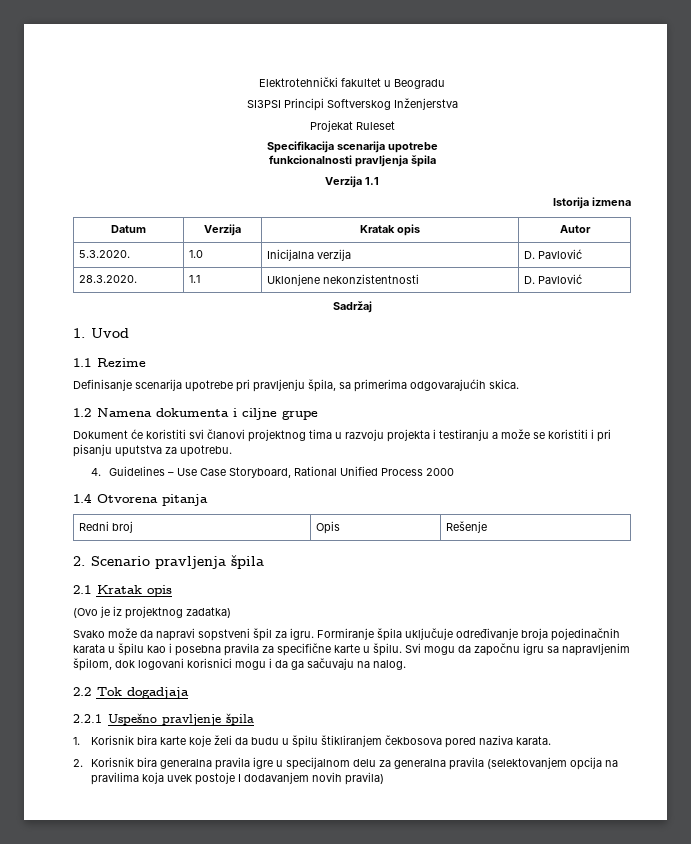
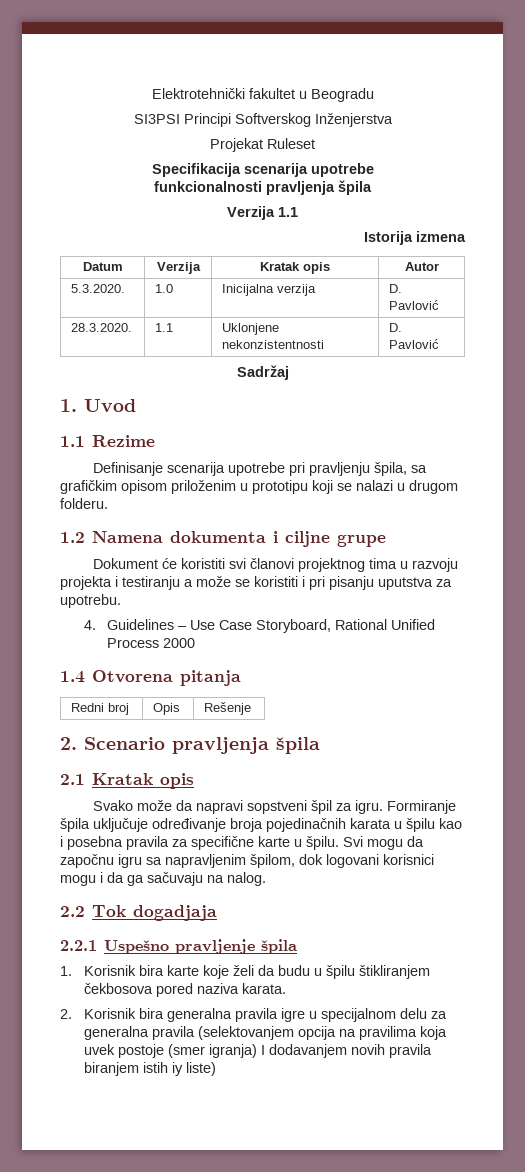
[354,379,519,392] primerima odgovarajućih skica. -> [60,480,458,494] [60,498,108,509] grafičkim opisom priloženim u prototipu koji se nalazi u drugom folderu.
[73,606,231,619] // (Ovo je iz projektnog zadatka) -> (195, 781) none
(236, 778) none -> [167,1044,257,1058] (smer igranja)
[345,772,385,785] pravila) -> [388,1044,432,1058] [83,1062,216,1076] pravila biranjem istih iy liste)

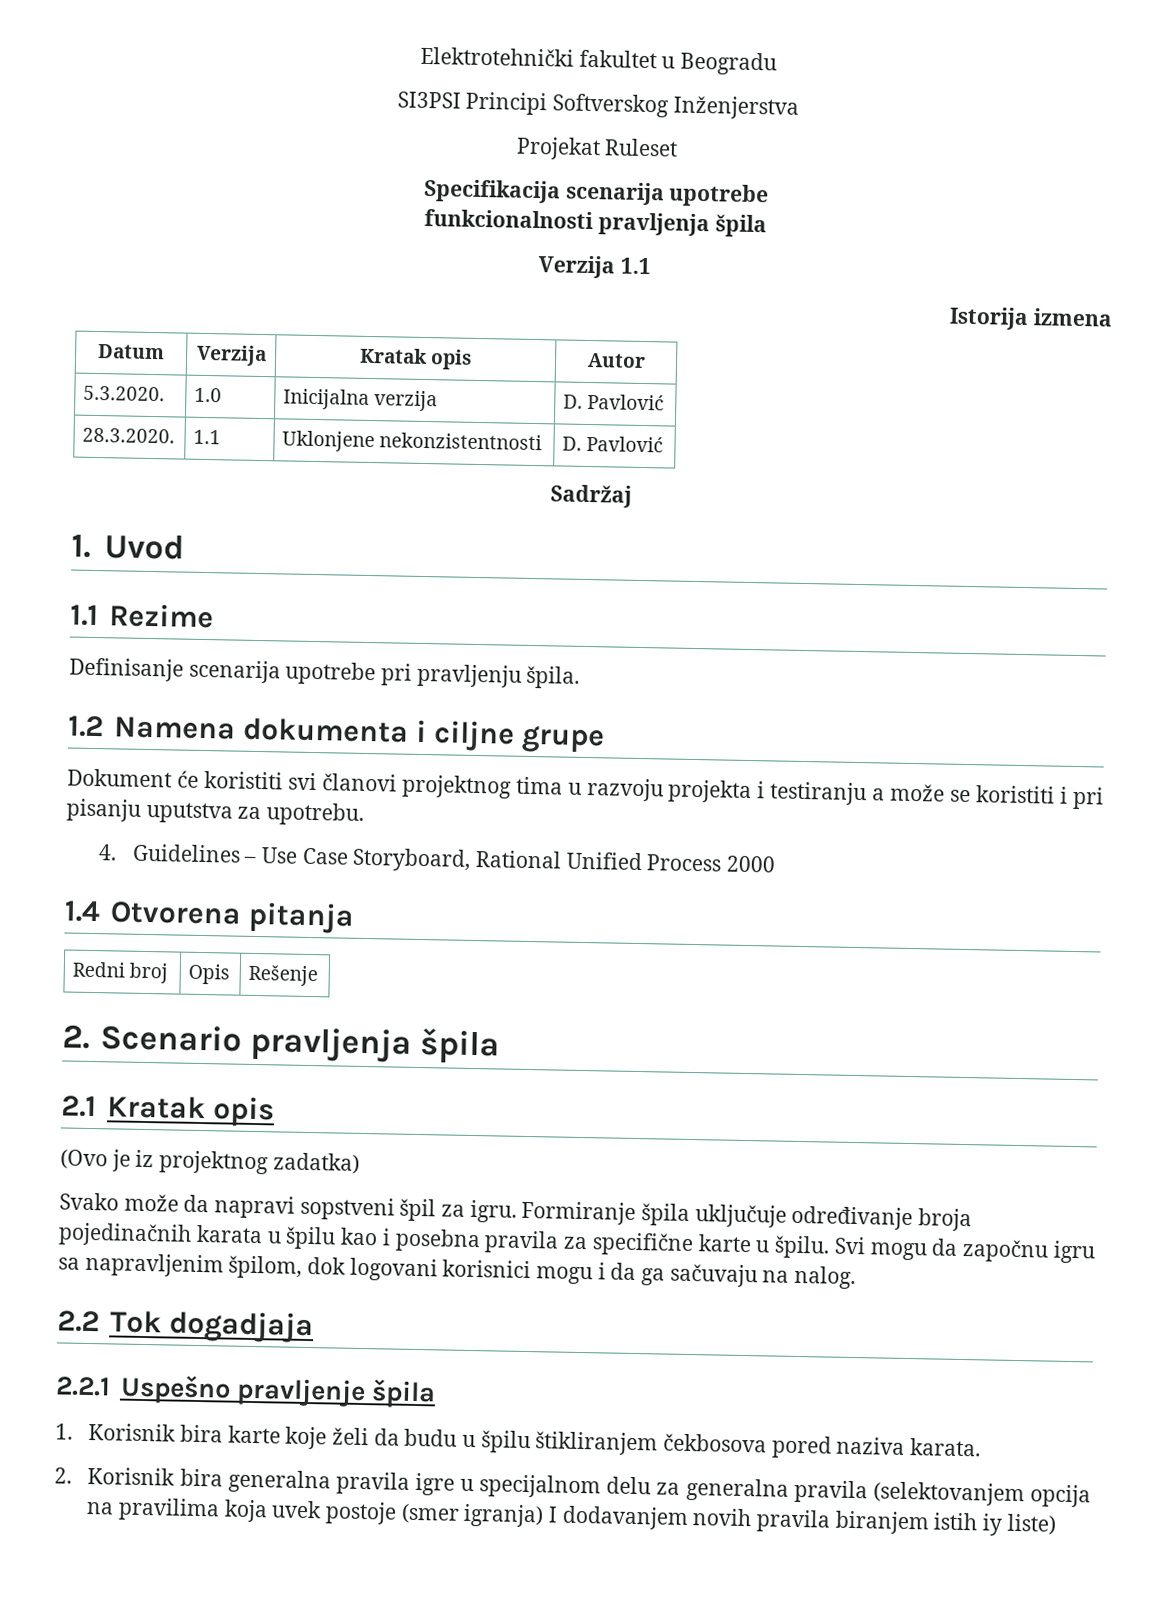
[374,462,428,476] [60,480,458,494] [60,498,108,509] špila, sa grafičkim opisom priloženim u prototipu koji se nalazi u drugom folderu. -> [526,665,581,689] špila.
(195, 781) none -> [60,1149,360,1175] // (Ovo je iz projektnog zadatka)

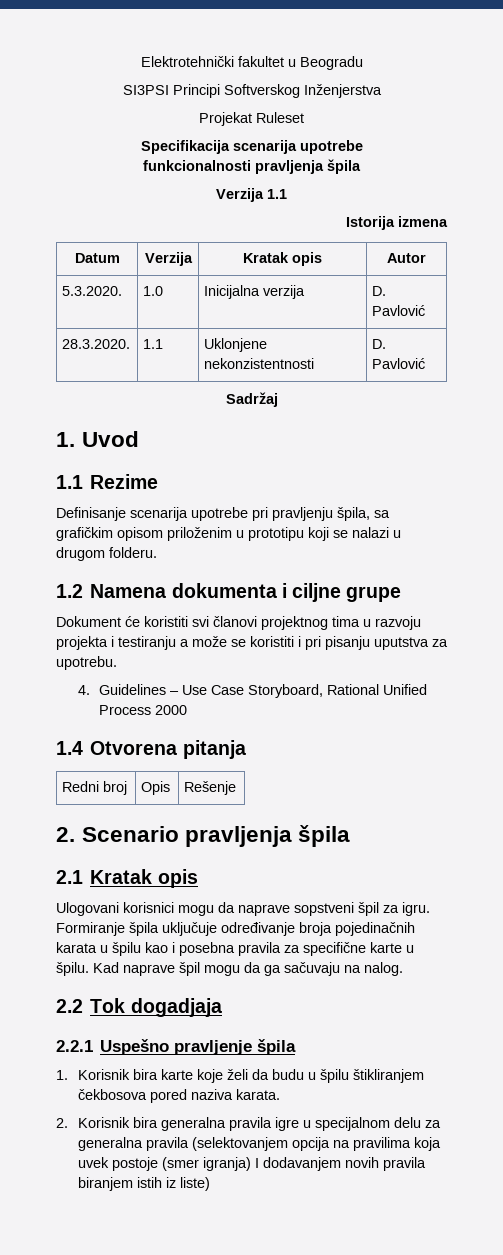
[526,665,581,689] špila. -> [337,507,390,521] [56,527,401,541] [56,547,157,561] špila, sa grafičkim opisom priloženim u prototipu koji se nalazi u drugom folderu.
[60,1149,360,1175] [59,1192,296,1219] (Ovo je iz projektnog zadatka) // Svako može da napravi -> [56,902,290,916] Ulogovani korisnici mogu da naprave
[833,1236,1096,1264] [58,1252,606,1285] Svi mogu da započnu igru sa napravljenim špilom, dok logovani korisnici mogu i -> [93,962,240,976] Kad naprave špil mogu
[982,1513,1003,1536] iy -> [165,1177,176,1188] iz

